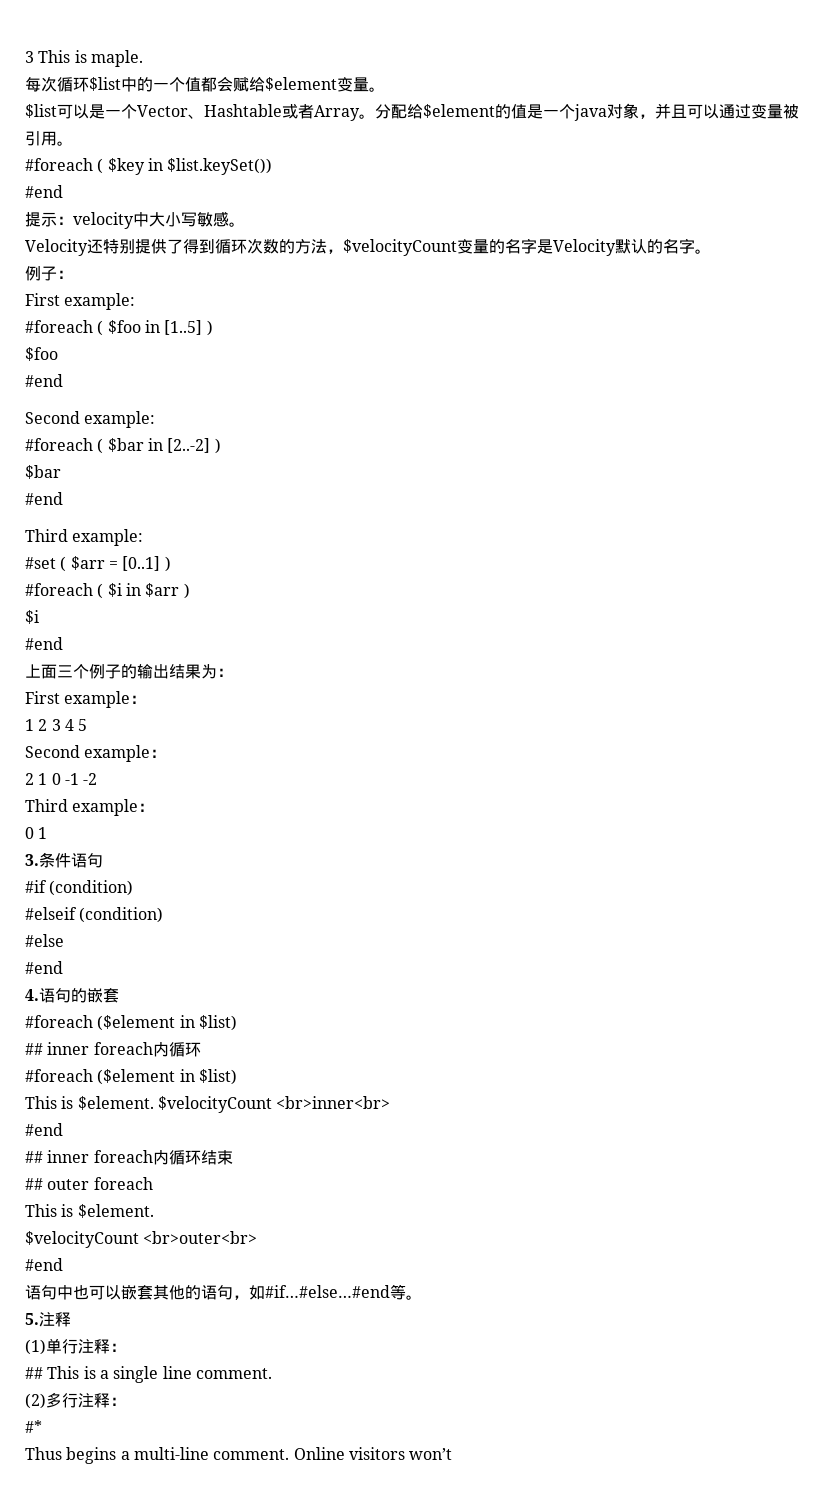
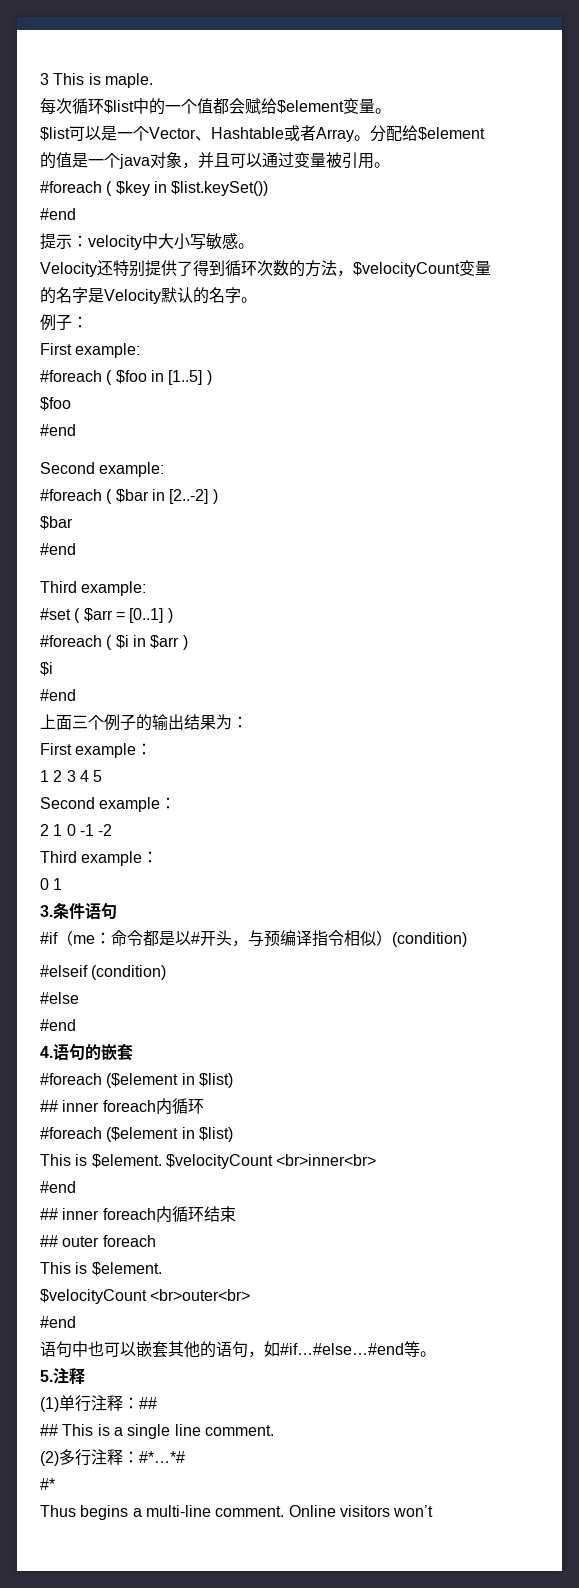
(47, 886) none -> [57,930,392,947] （me：命令都是以#开头，与预编译指令相似）
(126, 1347) none -> [139,1397,157,1409] ##
(126, 1401) none -> [139,1451,185,1463] #*…*#

